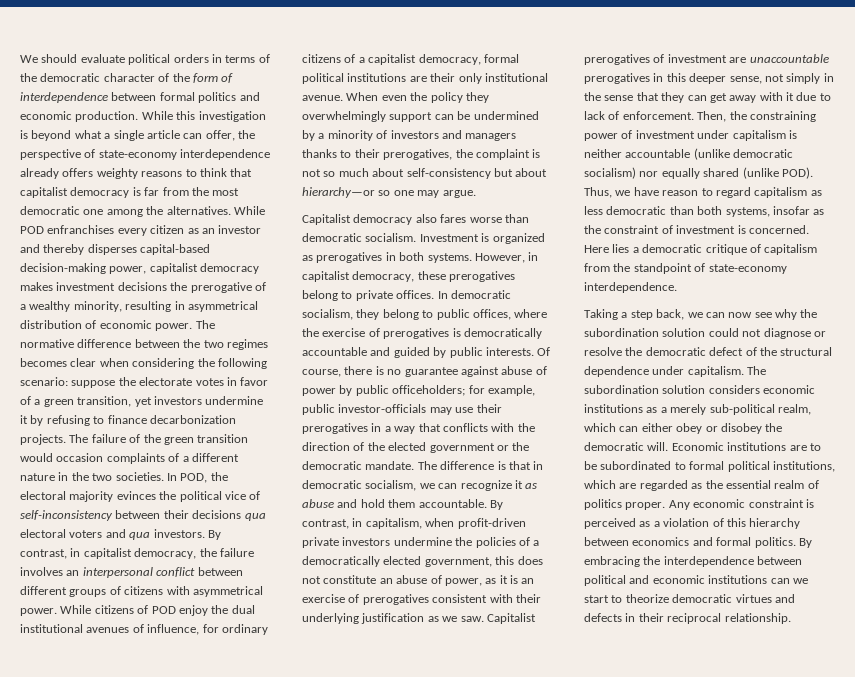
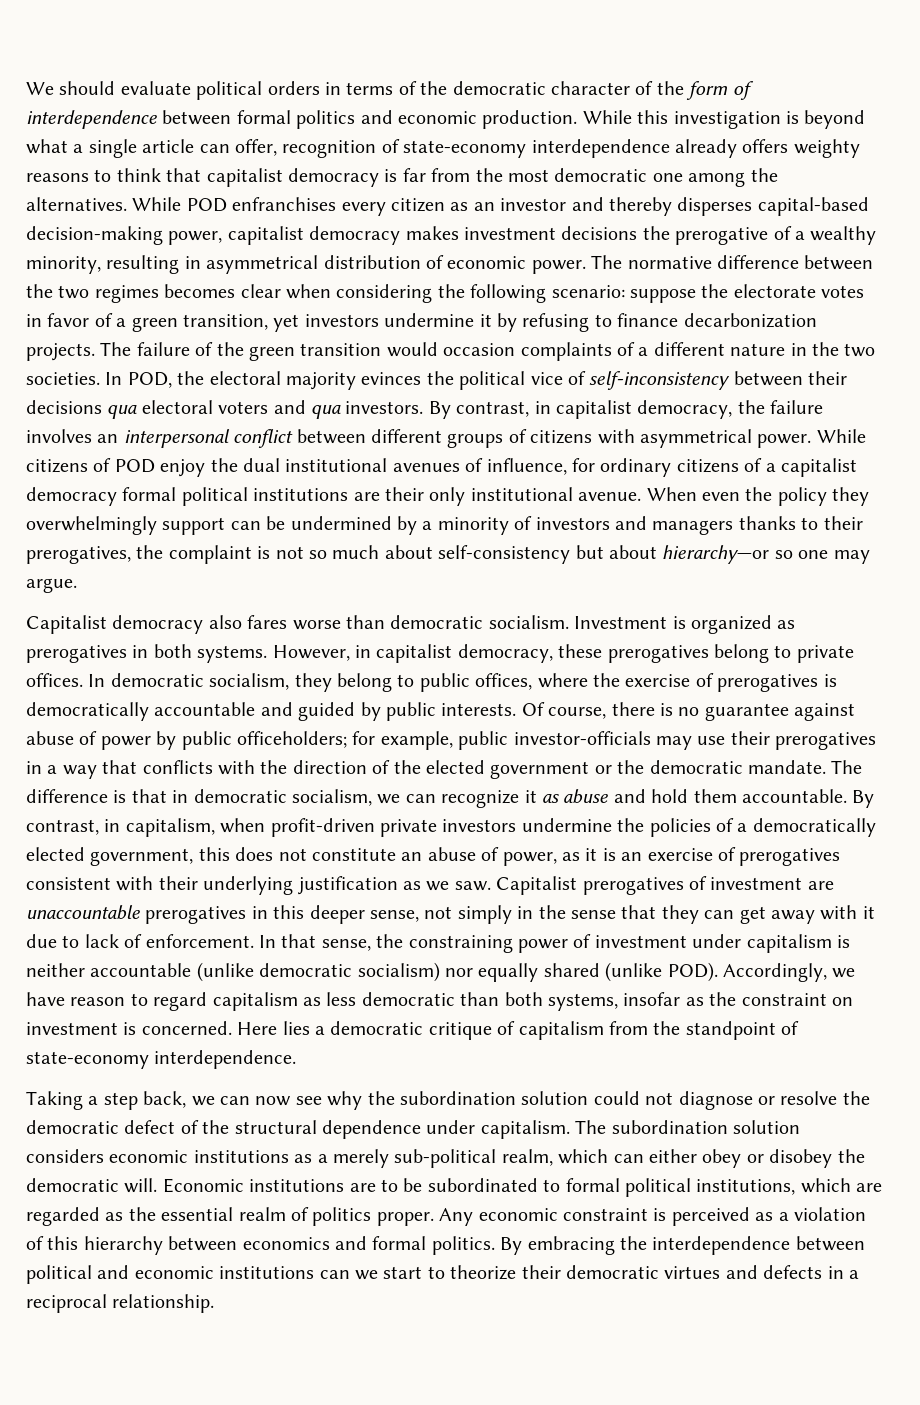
[238,130,255,139] [20,149,81,160] the perspective -> [282,140,377,158] recognition
[418,54,481,65] democracy, -> [26,487,117,506] democracy
[697,111,727,122] Then, -> [259,934,371,951] In that sense,
[584,187,612,198] Thus, -> [722,963,827,982] Accordingly,
[661,225,673,234] of -> [831,997,853,1006] on
(669, 598) none -> [521,1265,561,1279] their
[638,613,664,622] their -> [848,1270,859,1279] a

